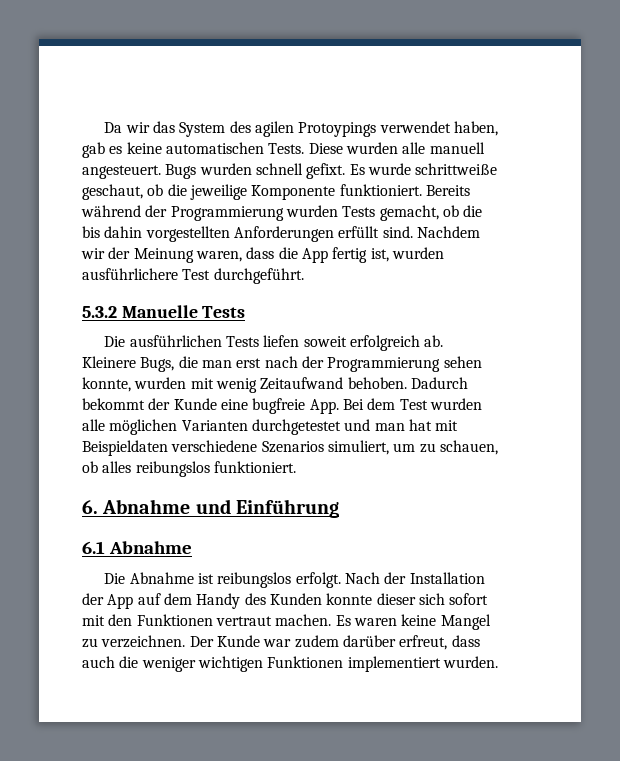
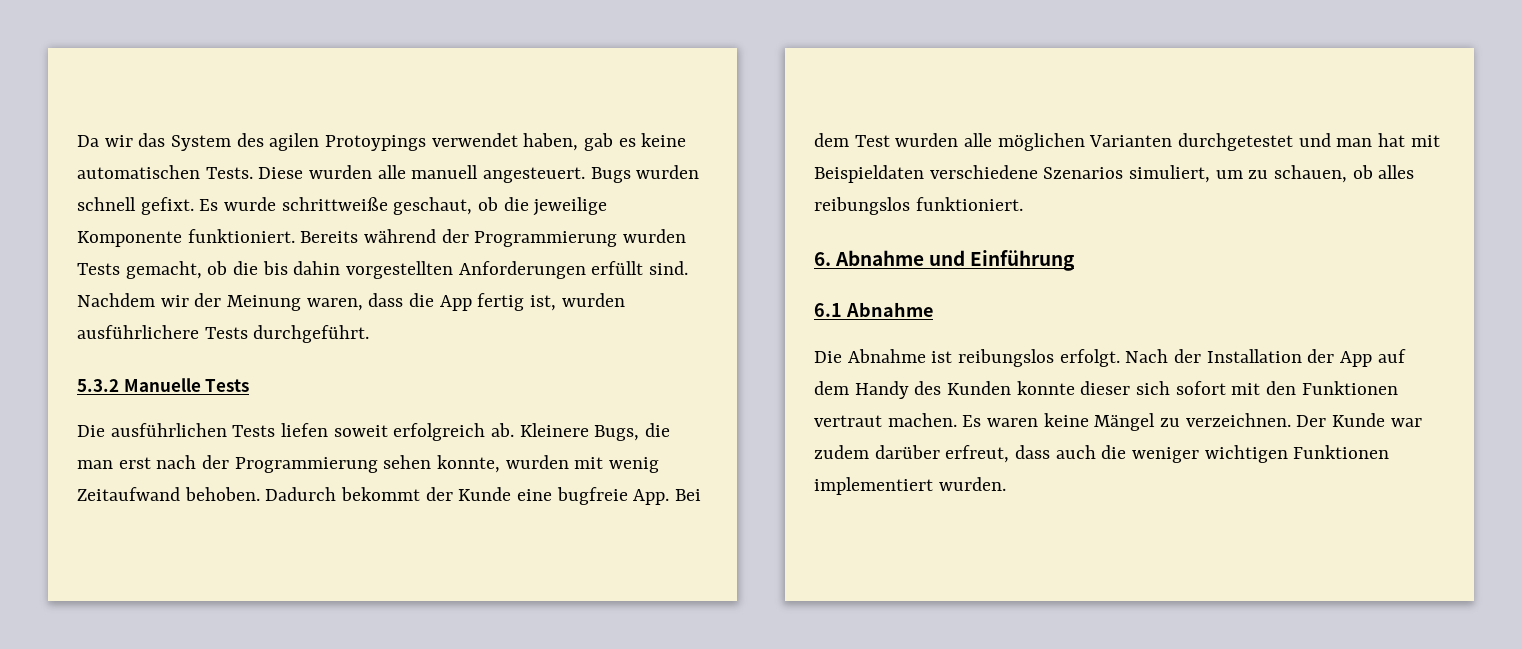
[182,269,211,280] Test -> [204,327,248,339] Tests
[440,614,491,630] Mangel -> [1094,413,1156,431] Mängel

